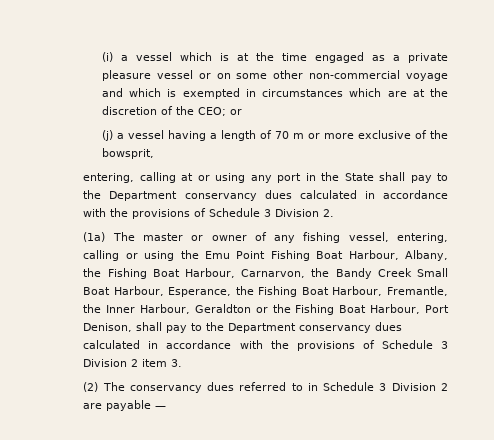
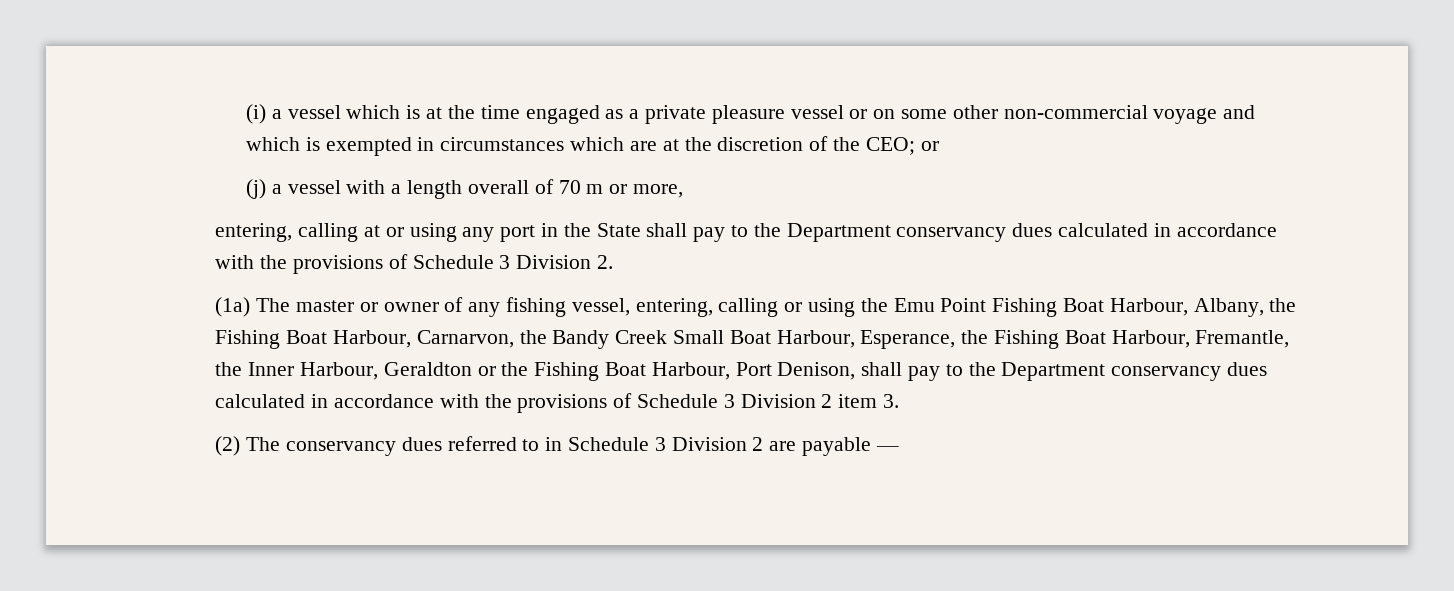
[167,130,206,141] having -> [346,180,386,194] with
(256, 135) none -> [467,180,529,194] overall
[323,130,448,139] [101,148,154,159] more exclusive of the bowsprit, -> [632,184,683,198] more,

